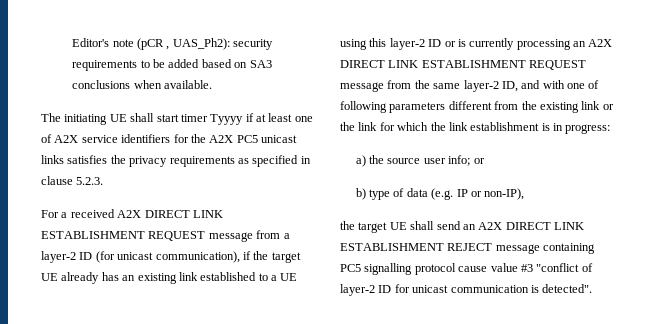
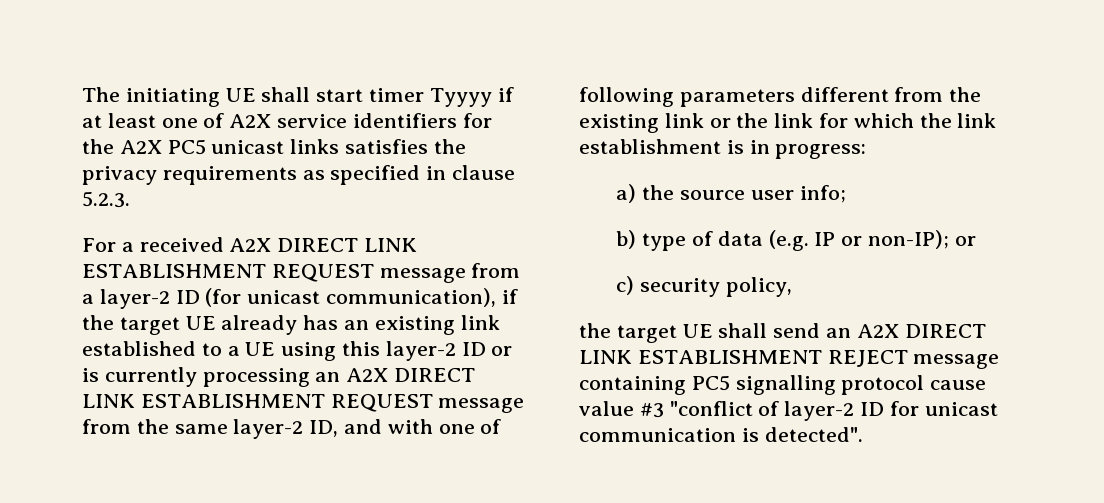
[72,38,274,50] [72,59,272,71] [72,80,213,89] Editor's note (pCR , UAS_Ph2): security requirements to be added based on SA3 conclusions when available. // -> (82, 94) none
[473,158,485,164] or -> (846, 194) none
[484,188,525,200] non-IP), -> [867,230,976,249] [616,276,792,297] non-IP); or // c) security policy,

